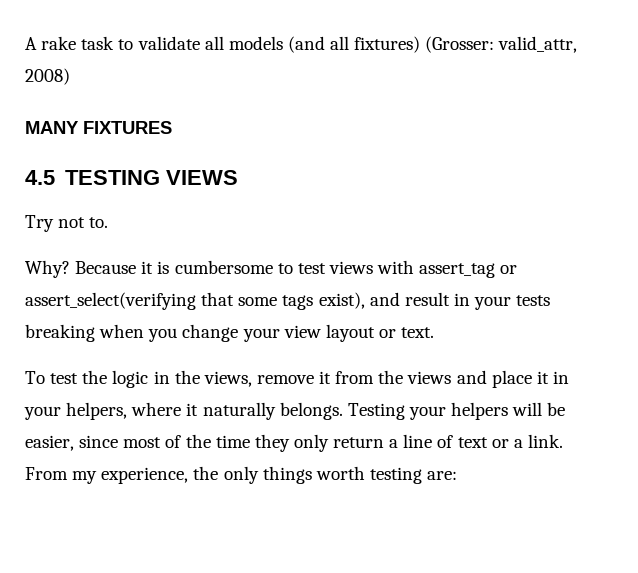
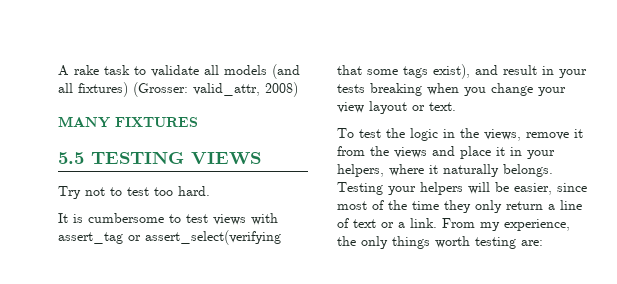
[25,170,55,185] 4.5 -> [58,152,84,164] 5.5
[89,217,109,228] [25,260,154,278] to. // Why? Because it -> [110,186,210,196] [58,213,68,223] to test too hard. // It

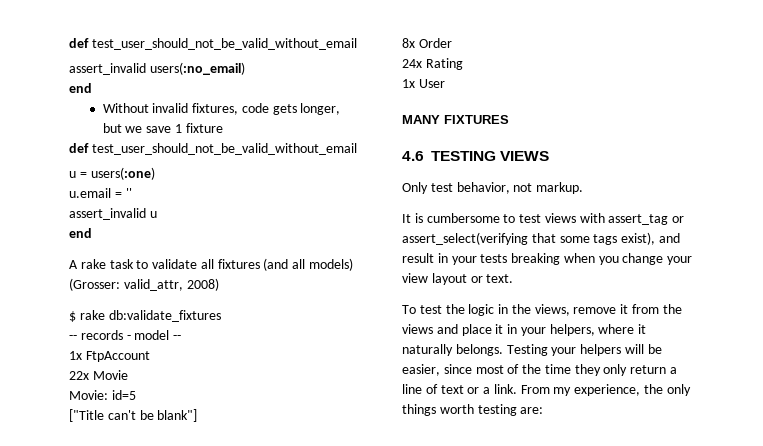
(58, 70) none -> [69,38,357,50] [69,62,245,75] [69,83,92,93] [102,103,341,115] [102,123,223,133] [69,143,357,155] [69,167,155,180] [69,188,132,198] [69,208,157,220] [69,228,92,238] def test_user_should_not_be_valid_without_email // assert_invalid users(:no_email) // end // Without invalid fixtures, code gets longer, but we save 1 fixture // def test_user_should_not_be_valid_without_email // u = users(:one) // u.email = '' // assert_invalid u // end //
[224,65,267,75] models -> [217,259,260,269] fixtures
[78,82,128,97] fixtures) -> [309,258,354,271] models)
(298, 89) none -> [69,310,221,322] [69,330,182,340] [69,351,150,362] [69,370,128,380] [69,390,136,400] [69,409,198,422] [402,38,452,48] [402,58,463,70] [402,79,445,88] // $ rake db:validate_fixtures // -- records - model -- // 1x FtpAccount // 22x Movie // Movie: id=5 // ["Title can't be blank"] // 8x Order // 24x Rating // 1x User
[58,152,84,164] 5.5 -> [402,151,424,161] 4.6
[58,186,210,199] Try not to test too hard. -> [402,182,584,194] Only test behavior, not markup.

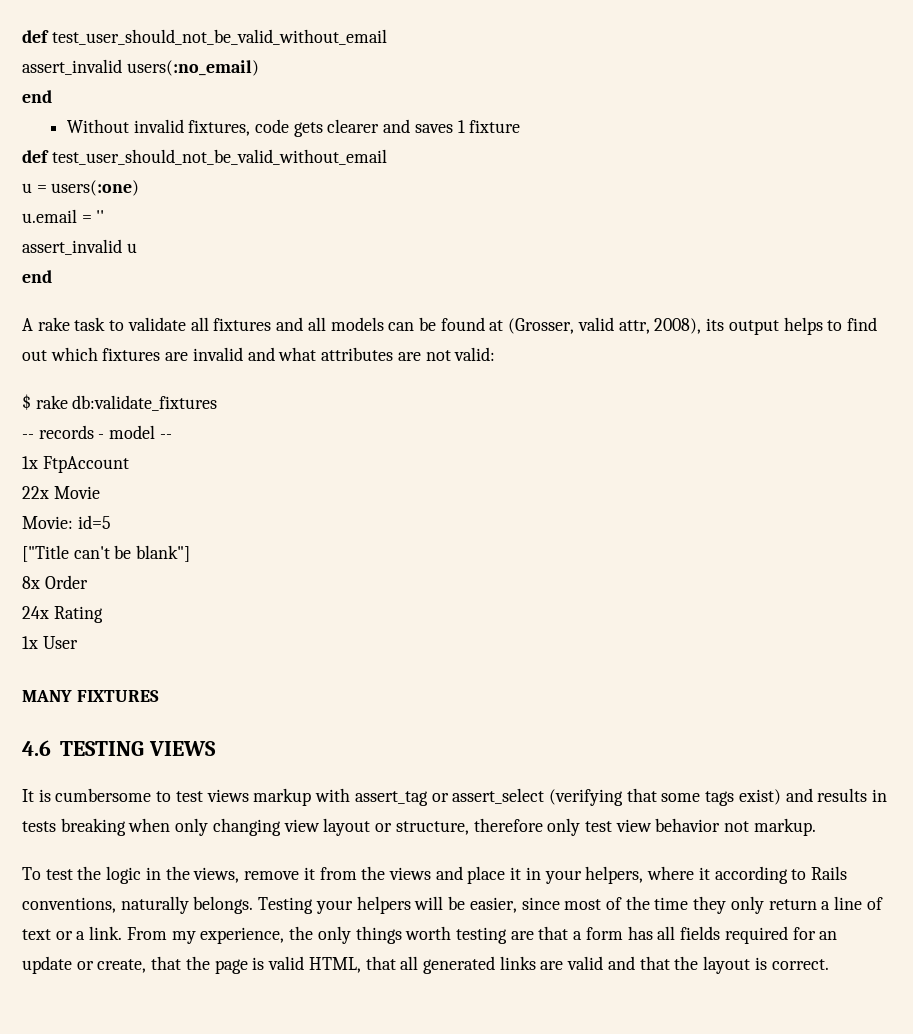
[300,103,341,115] [102,123,172,133] longer, but we save -> [327,119,453,133] clearer and saves
[263,258,354,271] [69,278,219,291] (and all models) (Grosser: valid_attr, 2008) -> [276,317,877,335] [22,347,496,361] and all models can be found at (Grosser, valid attr, 2008), its output helps to find out which fixtures are invalid and what attributes are not valid:
[402,182,584,194] // Only test behavior, not markup. -> (216, 748) none
(576, 218) none -> [253,788,312,806] markup
[402,232,528,245] assert_select(verifying -> [452,788,623,806] assert_select (verifying
[621,232,680,245] [402,253,693,265] [402,273,514,285] exist), and result in your tests breaking when you change your view layout or text. -> [738,788,888,805] [22,818,816,836] exist) and results in tests breaking when only changing view layout or structure, therefore only test view behavior not markup.
(647, 329) none -> [714,866,847,884] [22,897,116,913] according to Rails conventions,
[520,407,544,414] are: -> [510,926,838,944] [22,956,829,974] are that a form has all fields required for an update or create, that the page is valid HTML, that all generated links are valid and that the layout is correct.

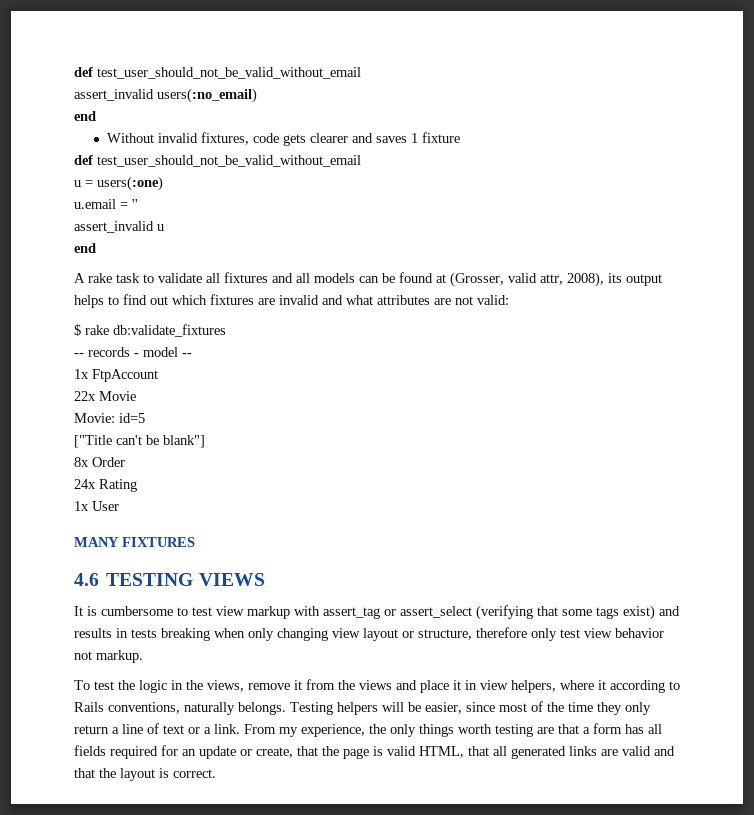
[206,789,249,802] views -> [216,606,244,616] view
[544,870,582,884] your -> [480,680,508,690] view
[315,900,353,914] your -> (333, 708) none

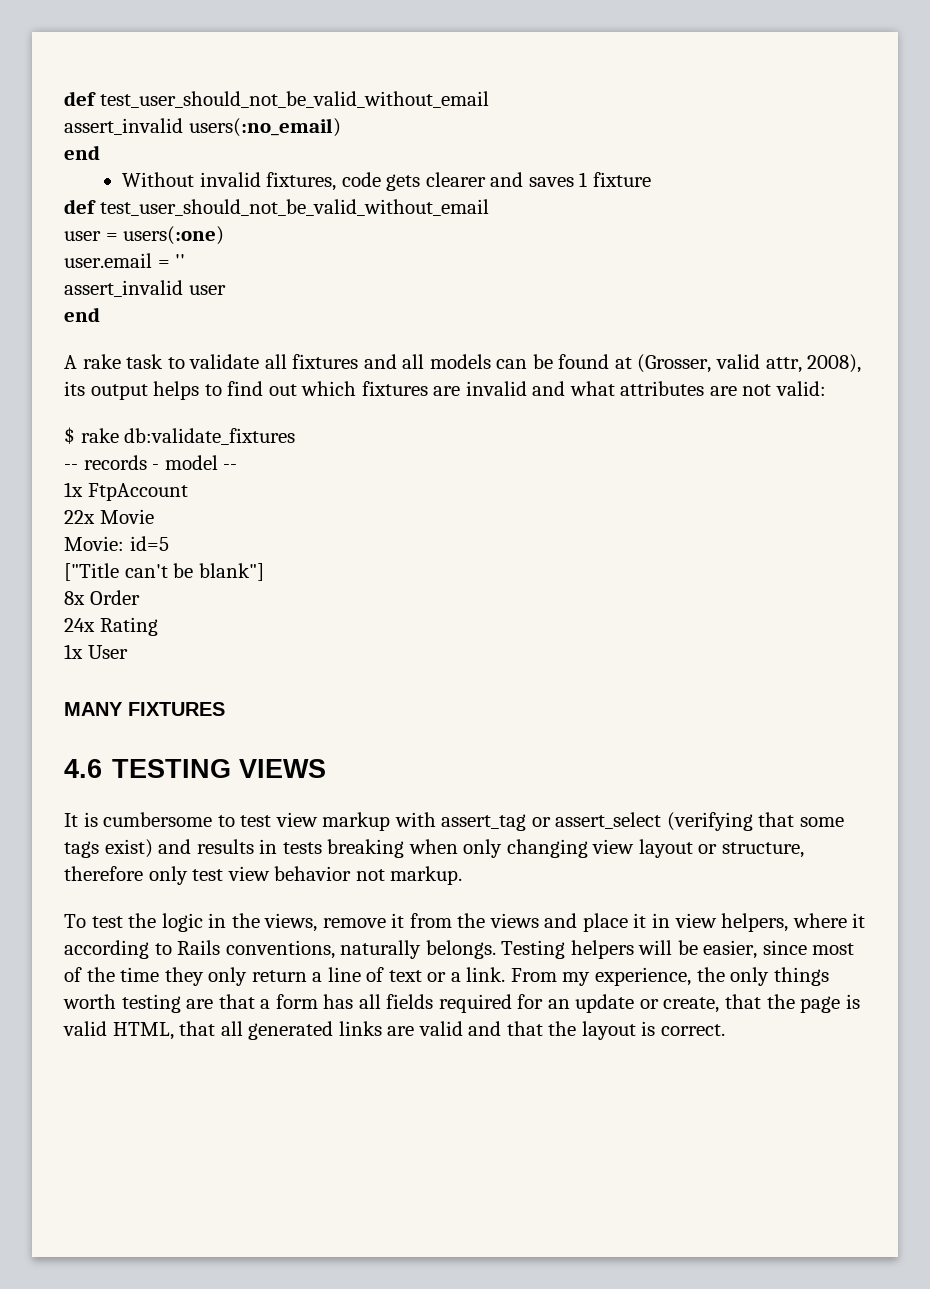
[74,180,81,187] u -> [64,231,101,241] user
[74,199,116,209] u.email -> [64,253,152,268] user.email
[157,224,164,231] u -> [188,285,226,295] user

